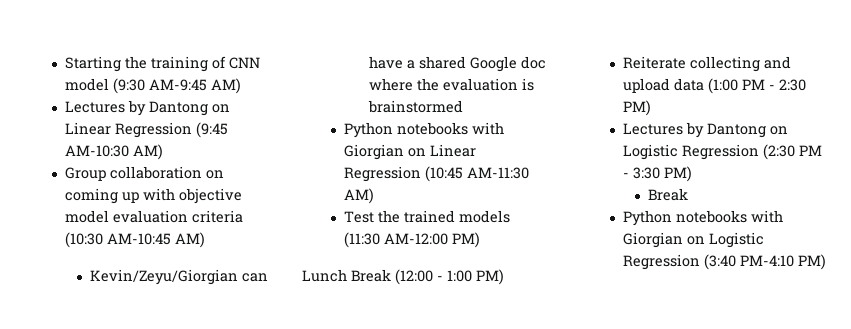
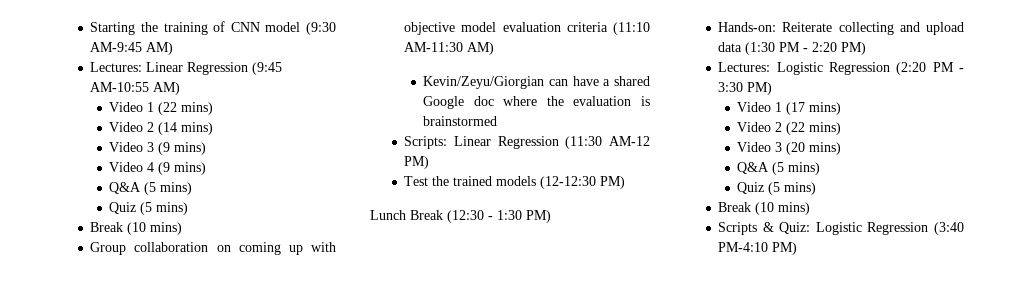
[64,100,230,116] Lectures by Dantong on -> [90,62,143,72] Lectures:
[64,144,163,160] AM-10:30 AM) -> [90,82,181,95] [109,102,214,115] [109,122,214,135] [109,142,207,155] [109,162,207,175] [109,182,193,195] [109,202,189,215] [90,222,183,235] AM-10:55 AM) // Video 1 (22 mins) // Video 2 (14 mins) // Video 3 (9 mins) // Video 4 (9 mins) // Q&A (5 mins) // Quiz (5 mins) // Break (10 mins)
[64,232,171,248] (10:30 AM-10:45 -> [613,22,650,35] [404,42,464,52] (11:10 AM-11:30
[343,122,504,138] [343,144,476,160] [343,166,529,182] [343,188,374,204] Python notebooks with Giorgian on Linear Regression (10:45 AM-11:30 AM) -> [404,136,650,149] [404,156,430,169] Scripts: Linear Regression (11:30 AM-12 PM)
[343,232,448,248] (11:30 AM-12:00 -> [540,176,597,189] (12-12:30
[395,269,504,285] (12:00 - 1:00 PM) // -> [447,210,551,223] [718,22,777,32] (12:30 - 1:30 PM) // Hands-on:
[707,78,806,94] [622,100,651,116] [622,122,788,138] [622,144,795,160] (1:00 PM - 2:30 PM) // Lectures by Dantong on Logistic Regression (2:30 -> [745,42,867,55] [718,62,927,75] (1:30 PM - 2:20 PM) // Lectures: Logistic Regression (2:20
[648,188,689,201] [622,210,783,226] [622,232,705,248] Break // Python notebooks with Giorgian on -> [737,102,842,115] [737,122,842,135] [737,142,842,155] [737,162,821,175] [737,182,817,195] [718,202,811,215] [718,222,811,235] Video 1 (17 mins) // Video 2 (22 mins) // Video 3 (20 mins) // Q&A (5 mins) // Quiz (5 mins) // Break (10 mins) // Scripts & Quiz:

